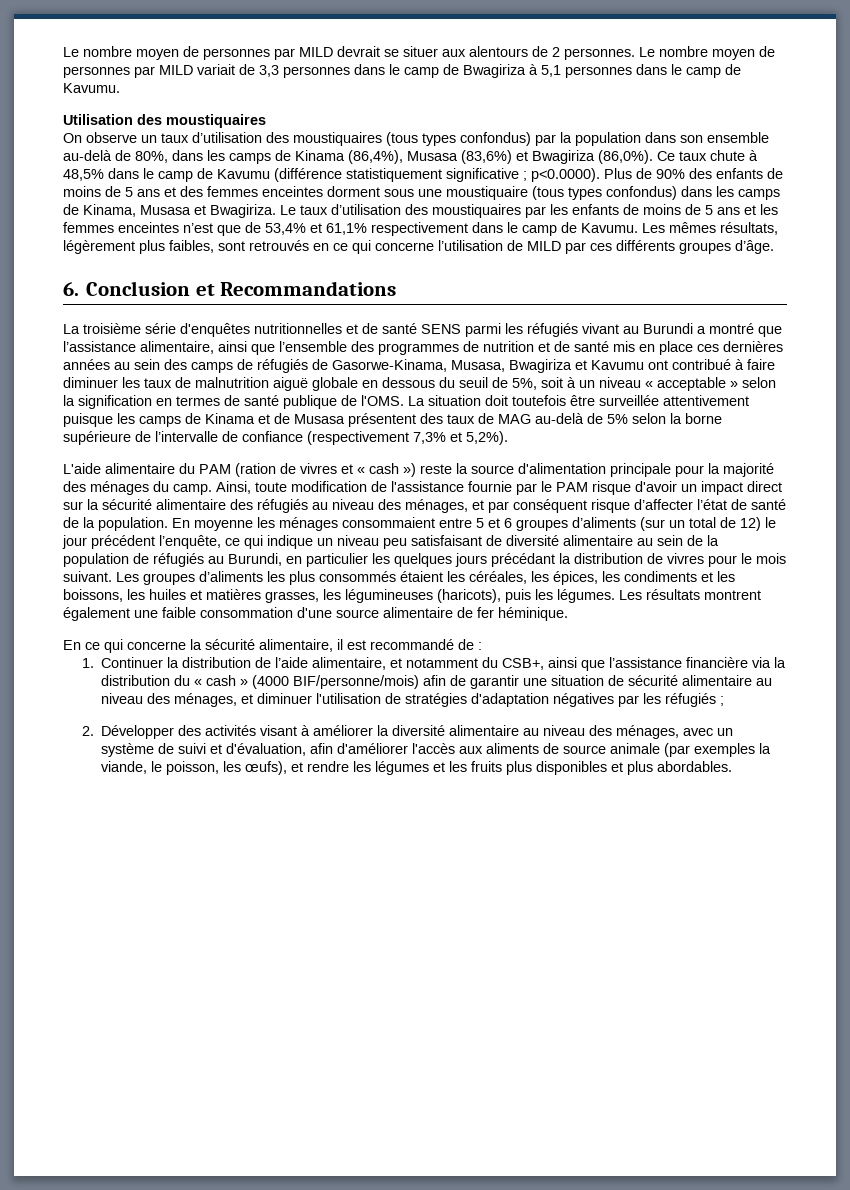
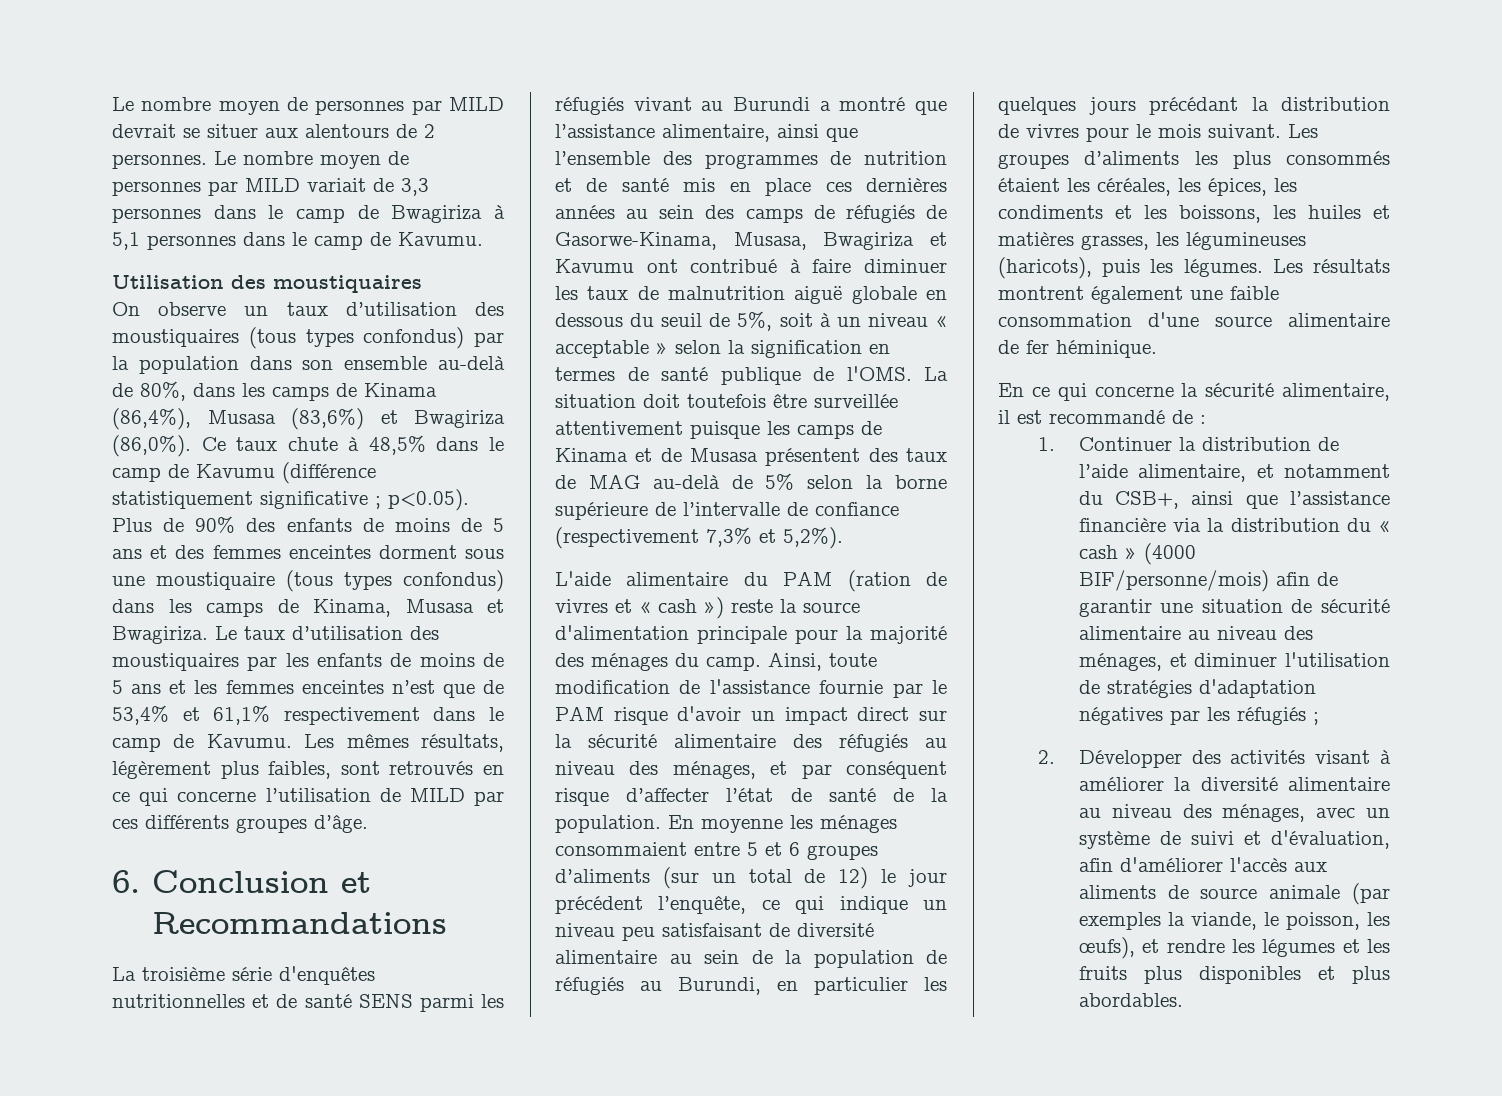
[531,168,600,182] p<0.0000). -> [388,489,469,511] p<0.05).

